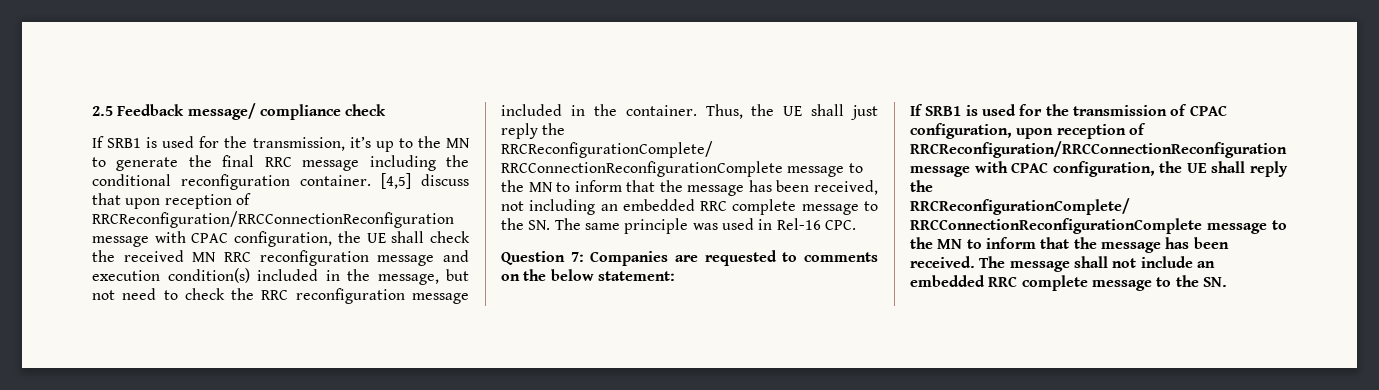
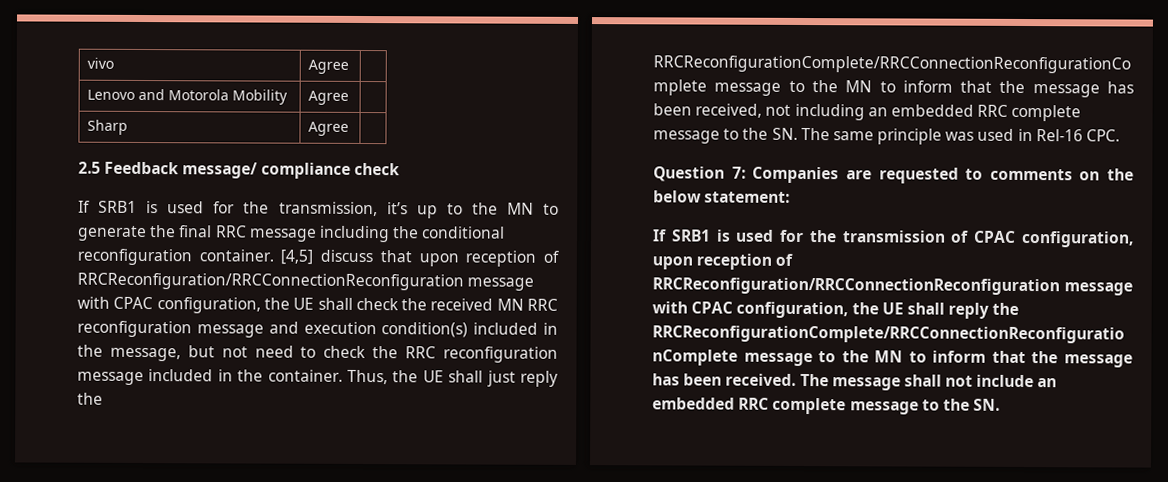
(92, 111) none -> [87,57,115,69] [308,59,350,74] [87,88,289,105] [308,90,350,105] [87,119,129,135] [308,121,350,136] vivo | Agree | // Lenovo and Motorola Mobility | Agree | // Sharp | Agree | //

